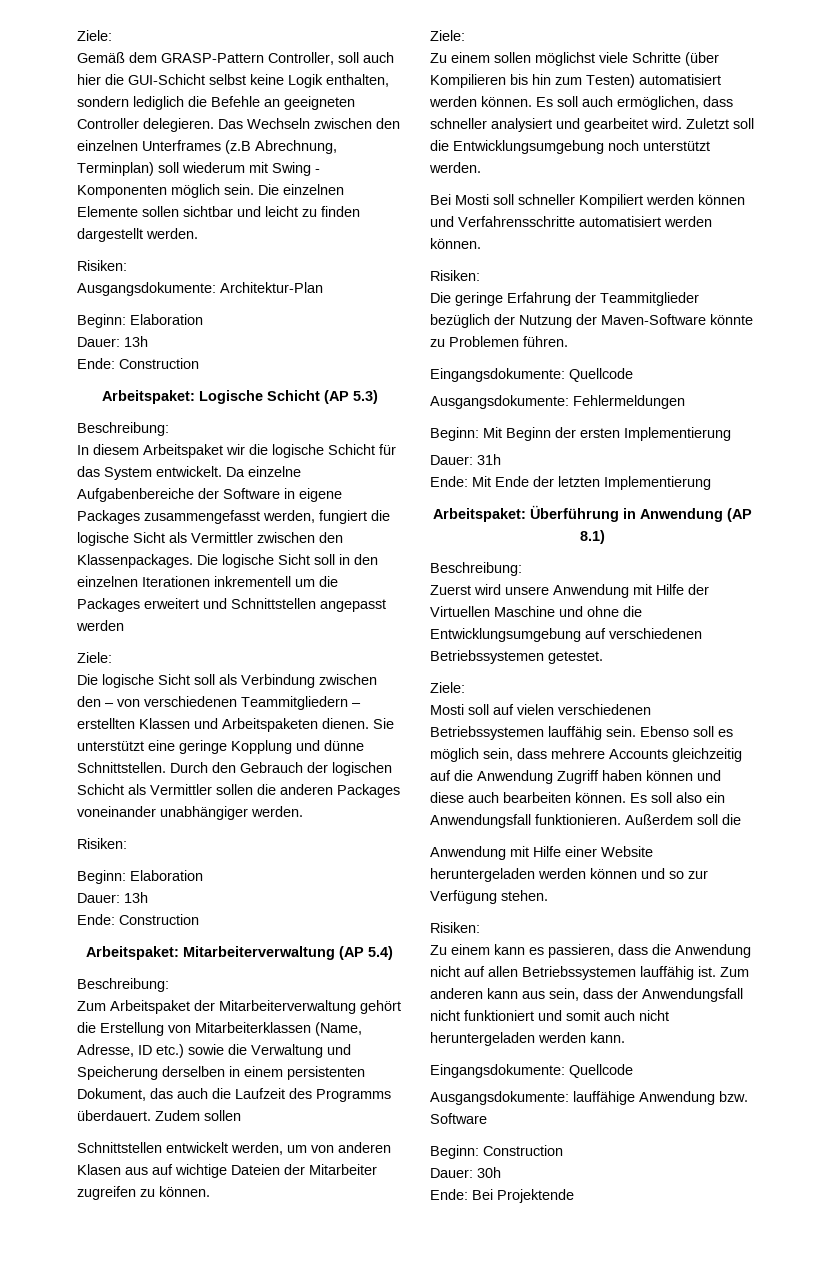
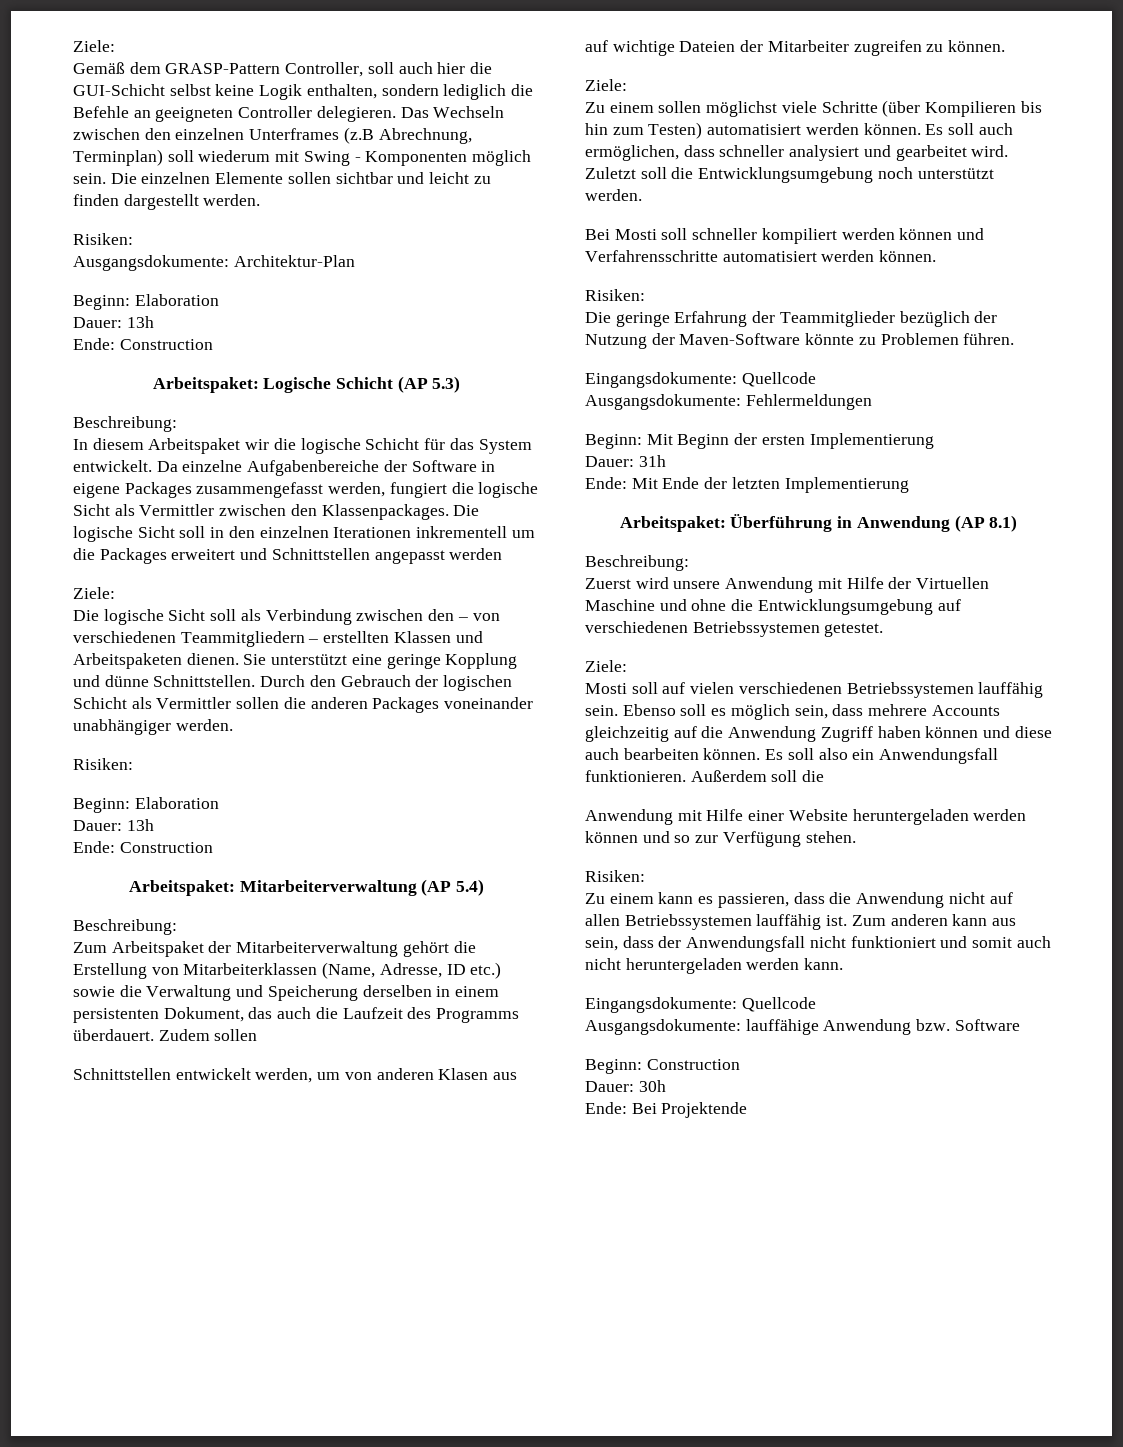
[579,194,643,208] Kompiliert -> [761,228,837,244] kompiliert

